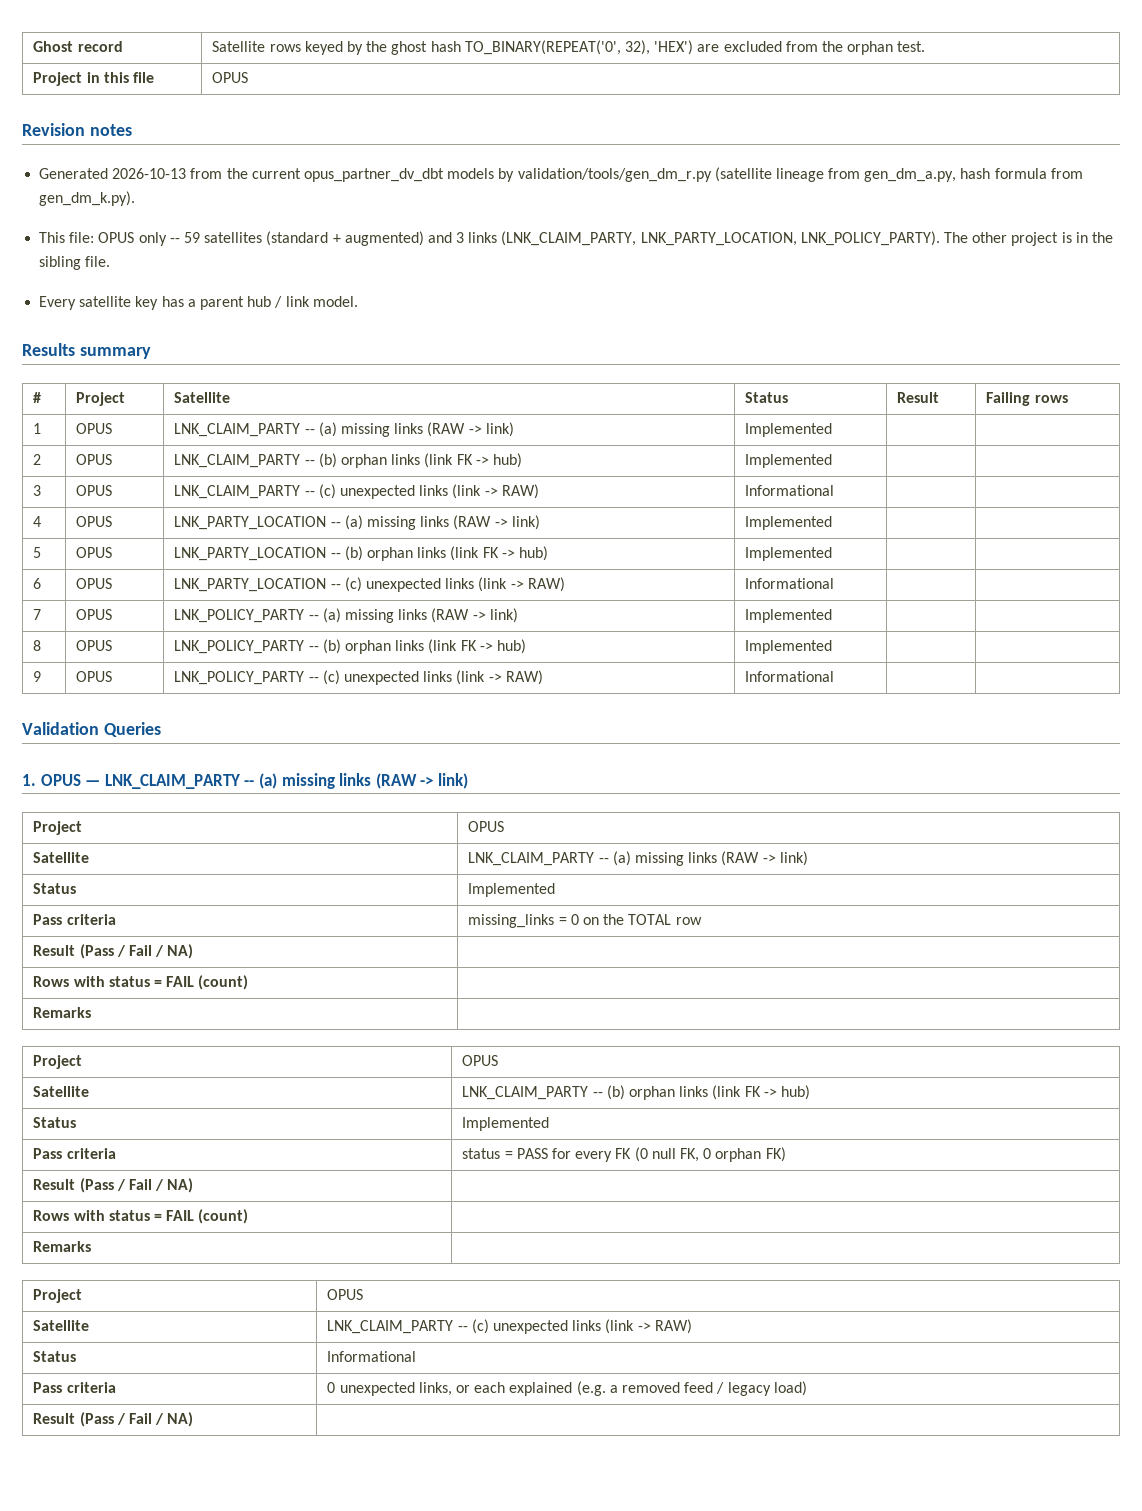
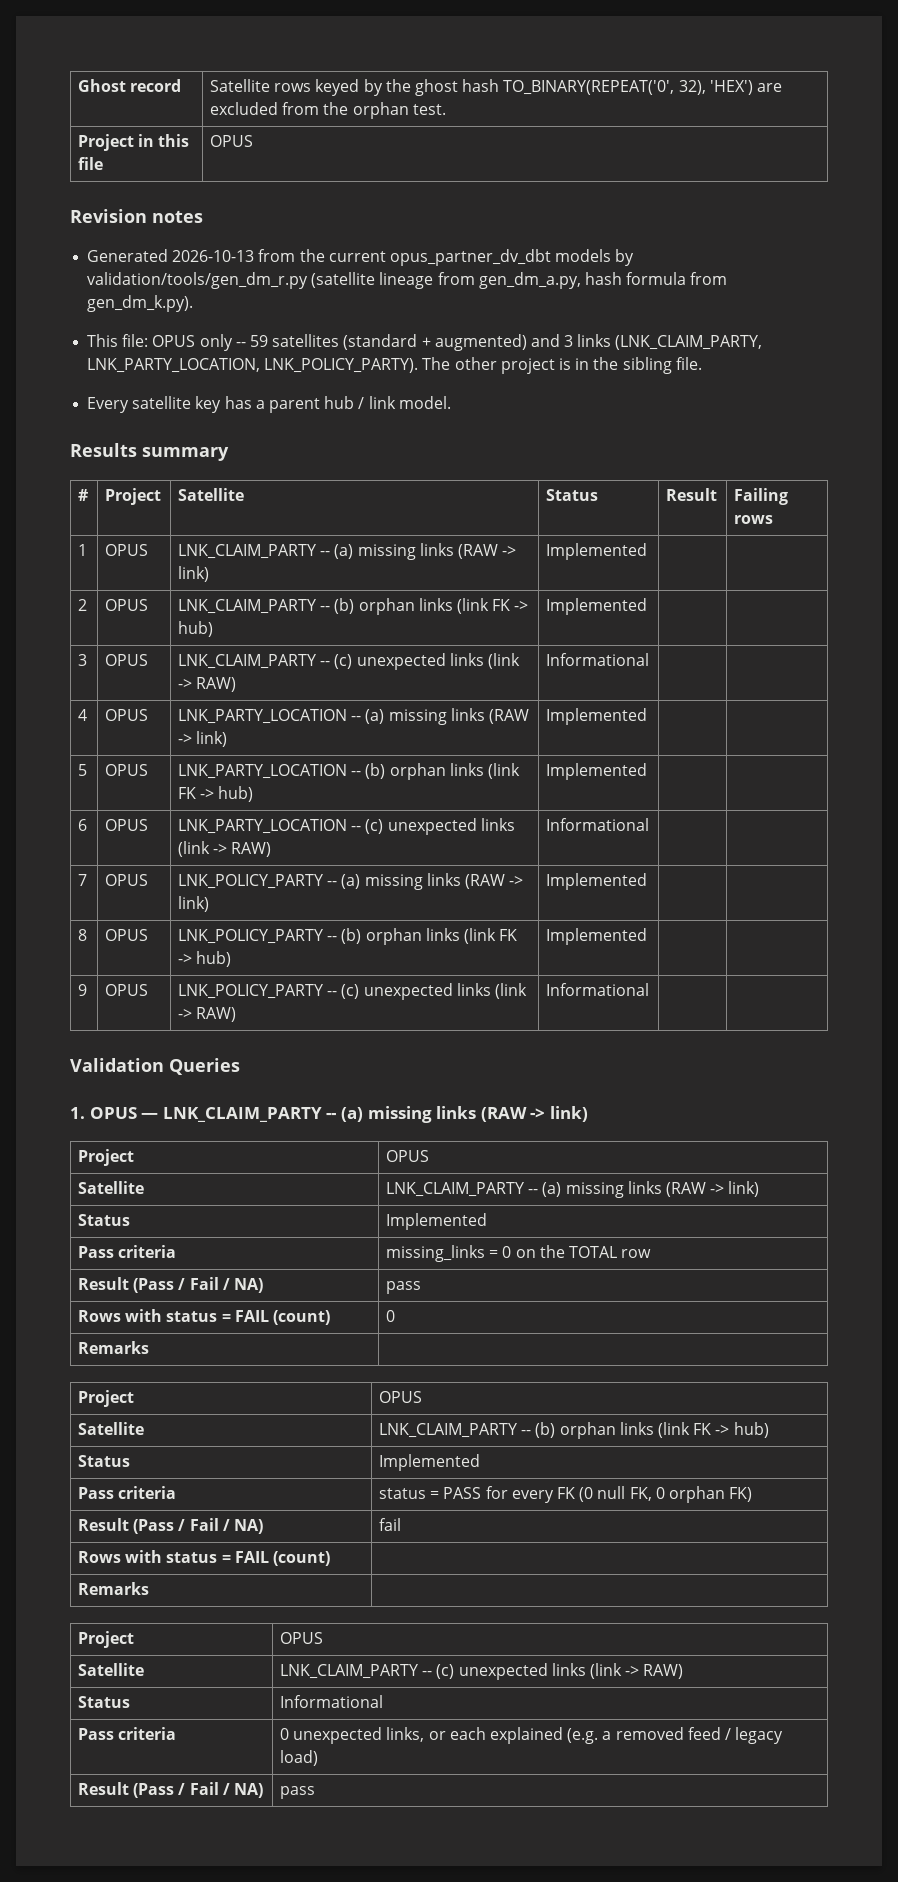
[33,975,249,990] // Rows with status = FAIL (count) | -> [386,1281,422,1294] [78,1309,331,1325] [386,1310,396,1322] pass // Rows with status = FAIL (count) | 0
(194, 1185) none -> [379,1518,402,1531] fail
(194, 1419) none -> [280,1786,316,1799] pass

